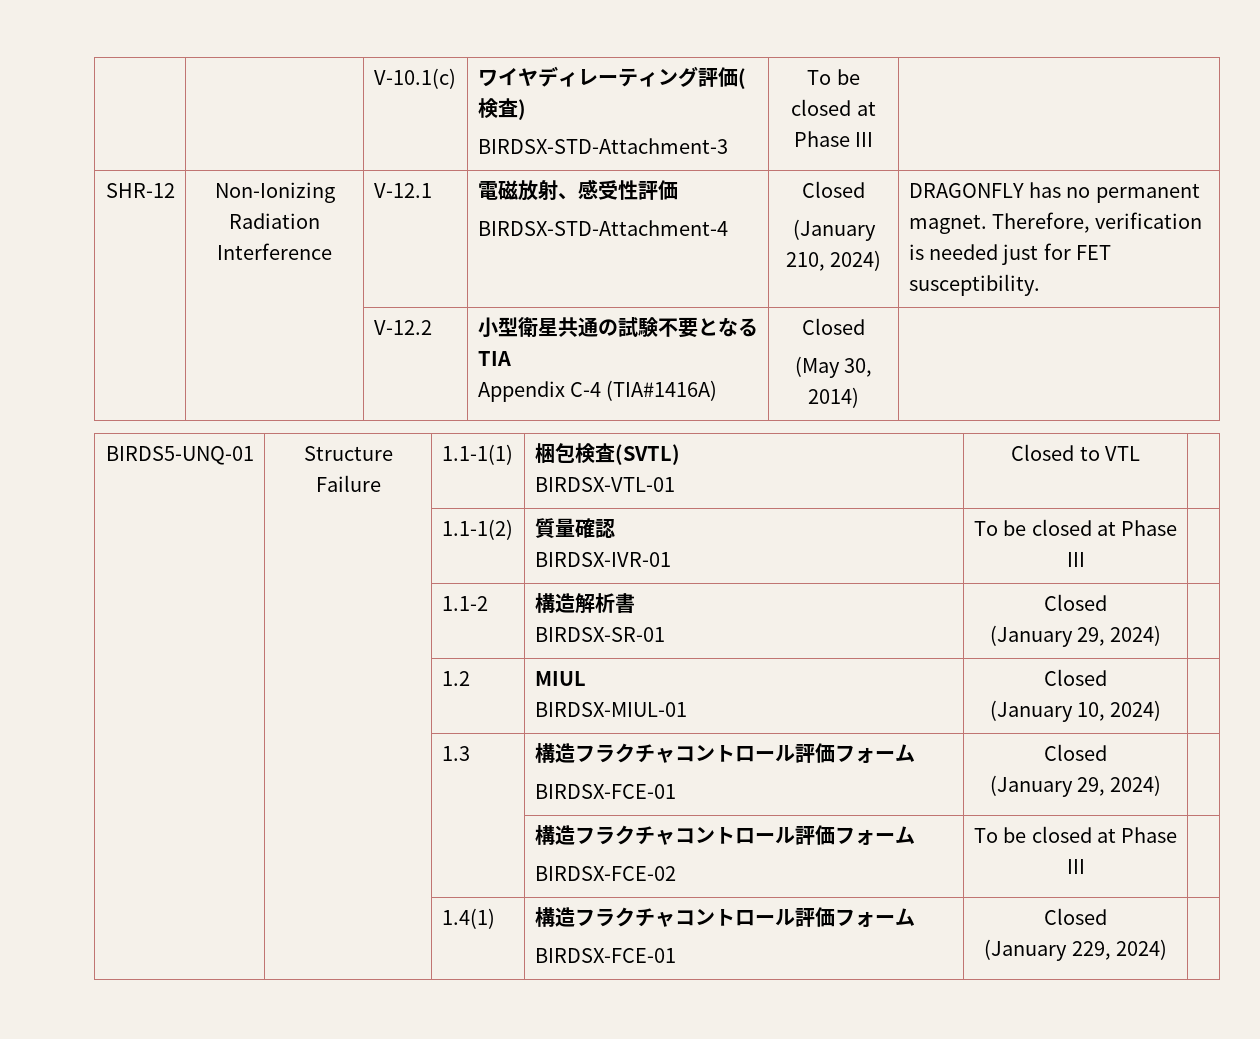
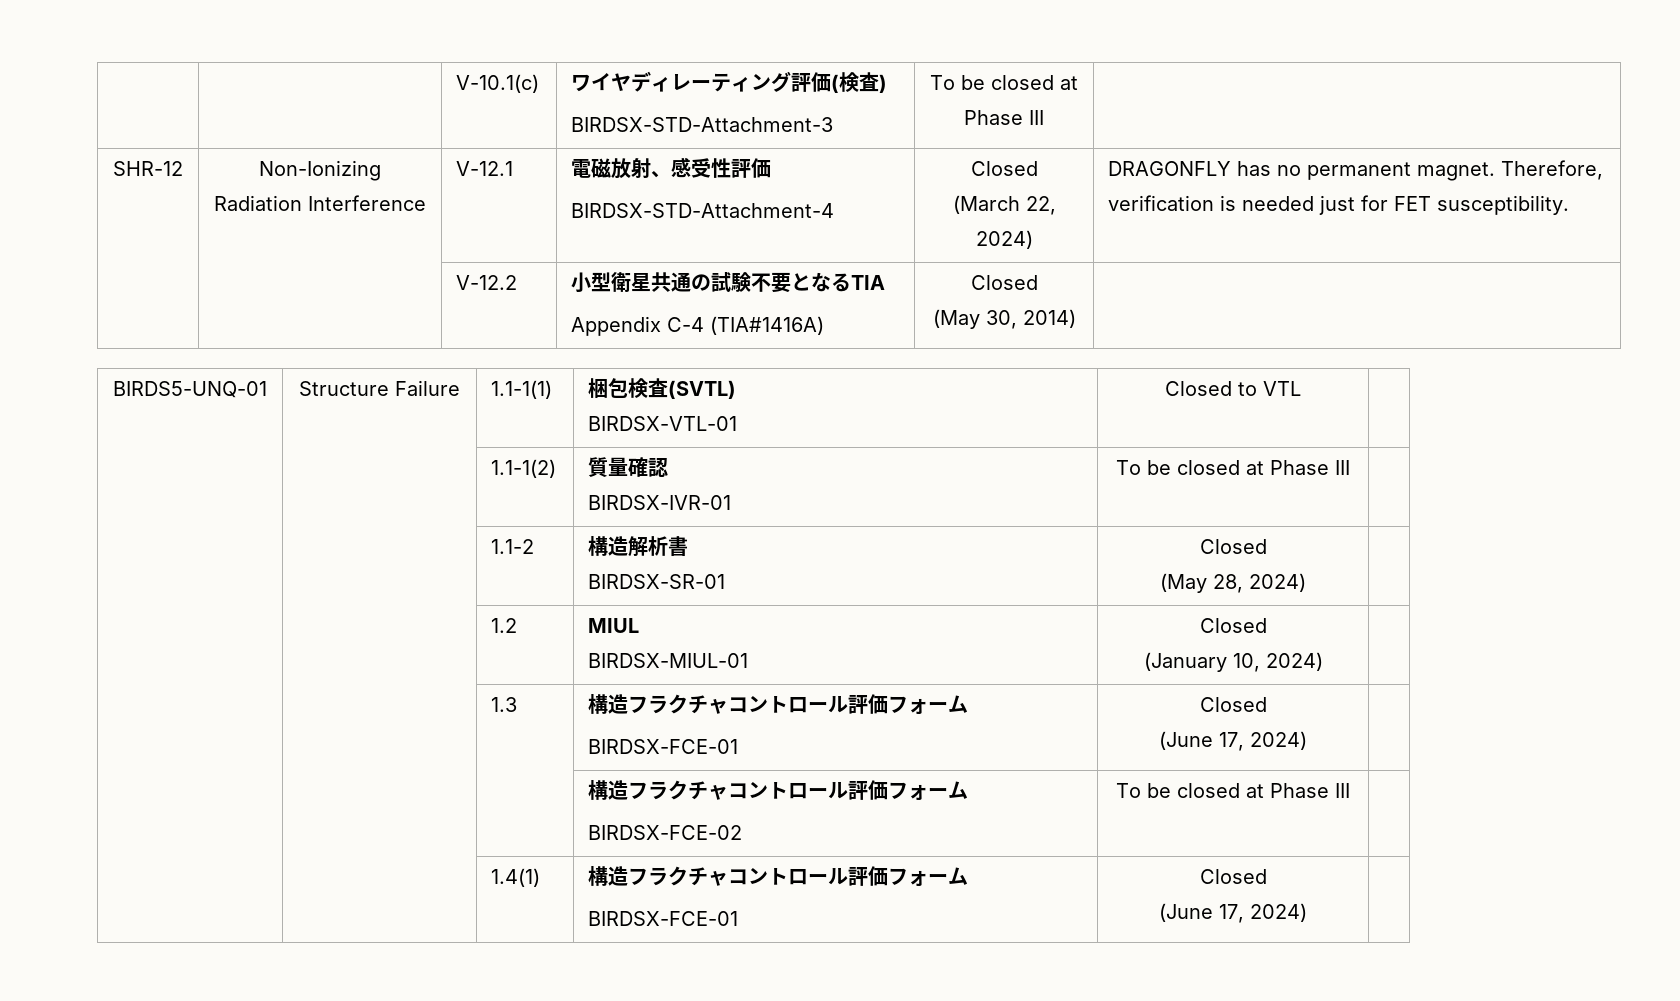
[792,219,876,241] [785,252,825,271] (January 210, -> [952,195,1056,215] (March 22,
[989,625,1105,647] (January 29, -> [1160,573,1243,593] (May 28,
[989,775,1105,797] (January 29, -> [1159,731,1244,751] (June 17,
[984,939,1111,961] (January 229, -> [1159,903,1244,923] (June 17,

